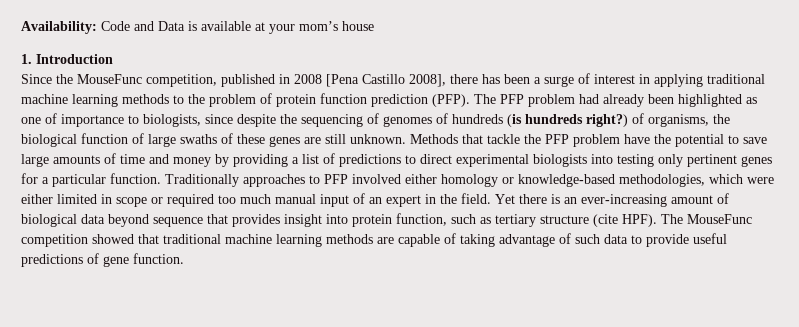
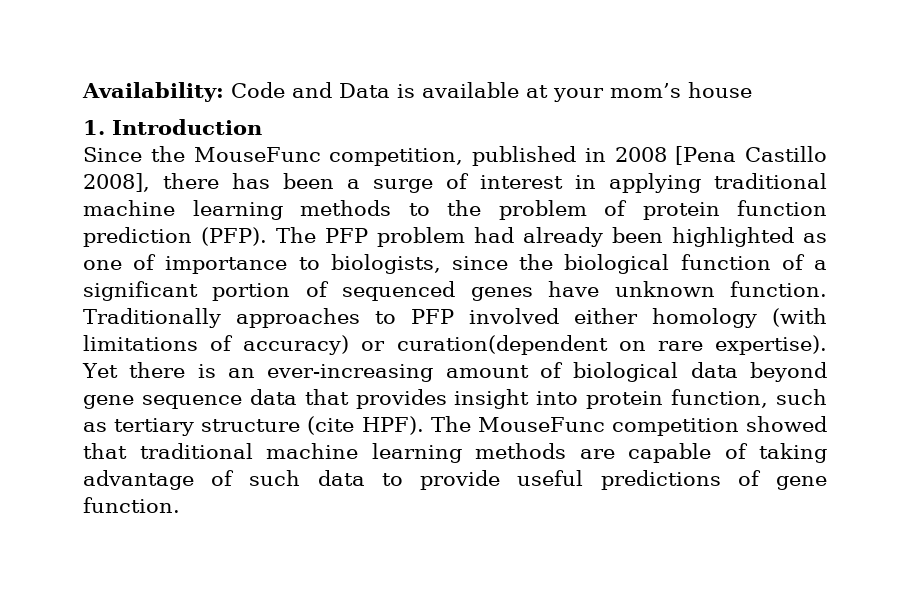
[237,113,730,127] [21,133,767,147] [21,153,772,167] [21,173,106,187] despite the sequencing of genomes of hundreds (is hundreds right?) of organisms, the biological function of large swaths of these genes are still unknown. Methods that tackle the PFP problem have the potential to save large amounts of time and money by providing a list of predictions to direct experimental biologists into testing only pertinent genes for a particular -> [519,254,827,274] [83,281,715,301] the biological function of a significant portion of sequenced genes have unknown
[502,174,774,187] [21,193,491,207] or knowledge-based methodologies, which were either limited in scope or required too much manual input of an expert in the field. -> [772,308,827,327] [83,335,827,355] (with limitations of accuracy) or curation(dependent on rare expertise).
[153,217,203,227] sequence -> [83,389,297,409] gene sequence data

